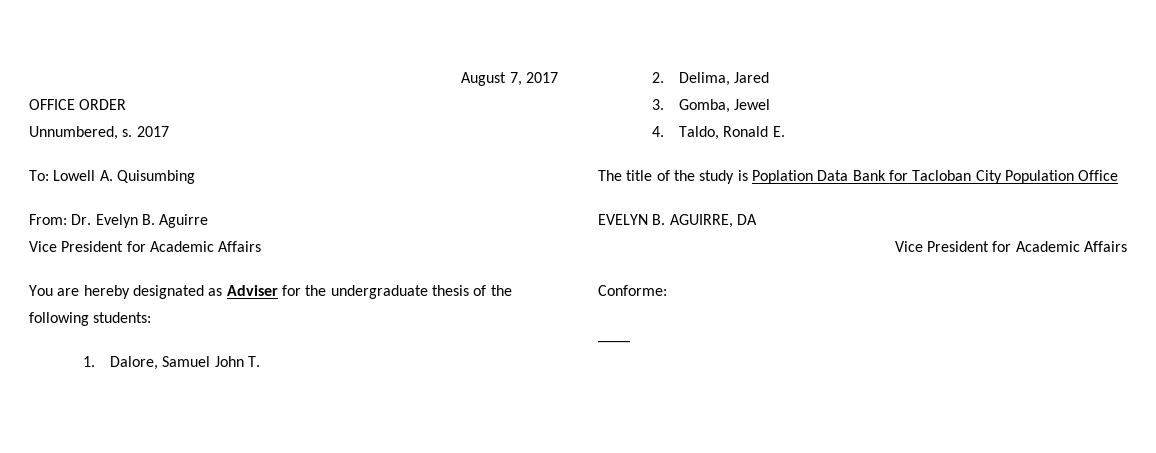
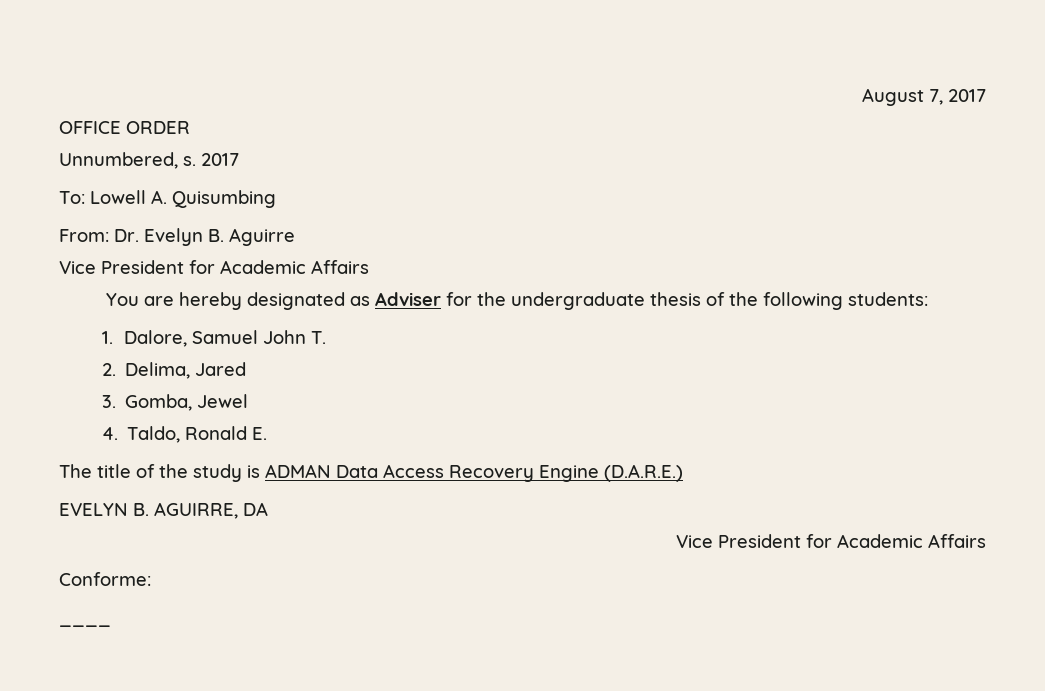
[751,170,1119,184] Poplation Data Bank for Tacloban City Population Office -> [265,464,683,482] ADMAN Data Access Recovery Engine (D.A.R.E.)

